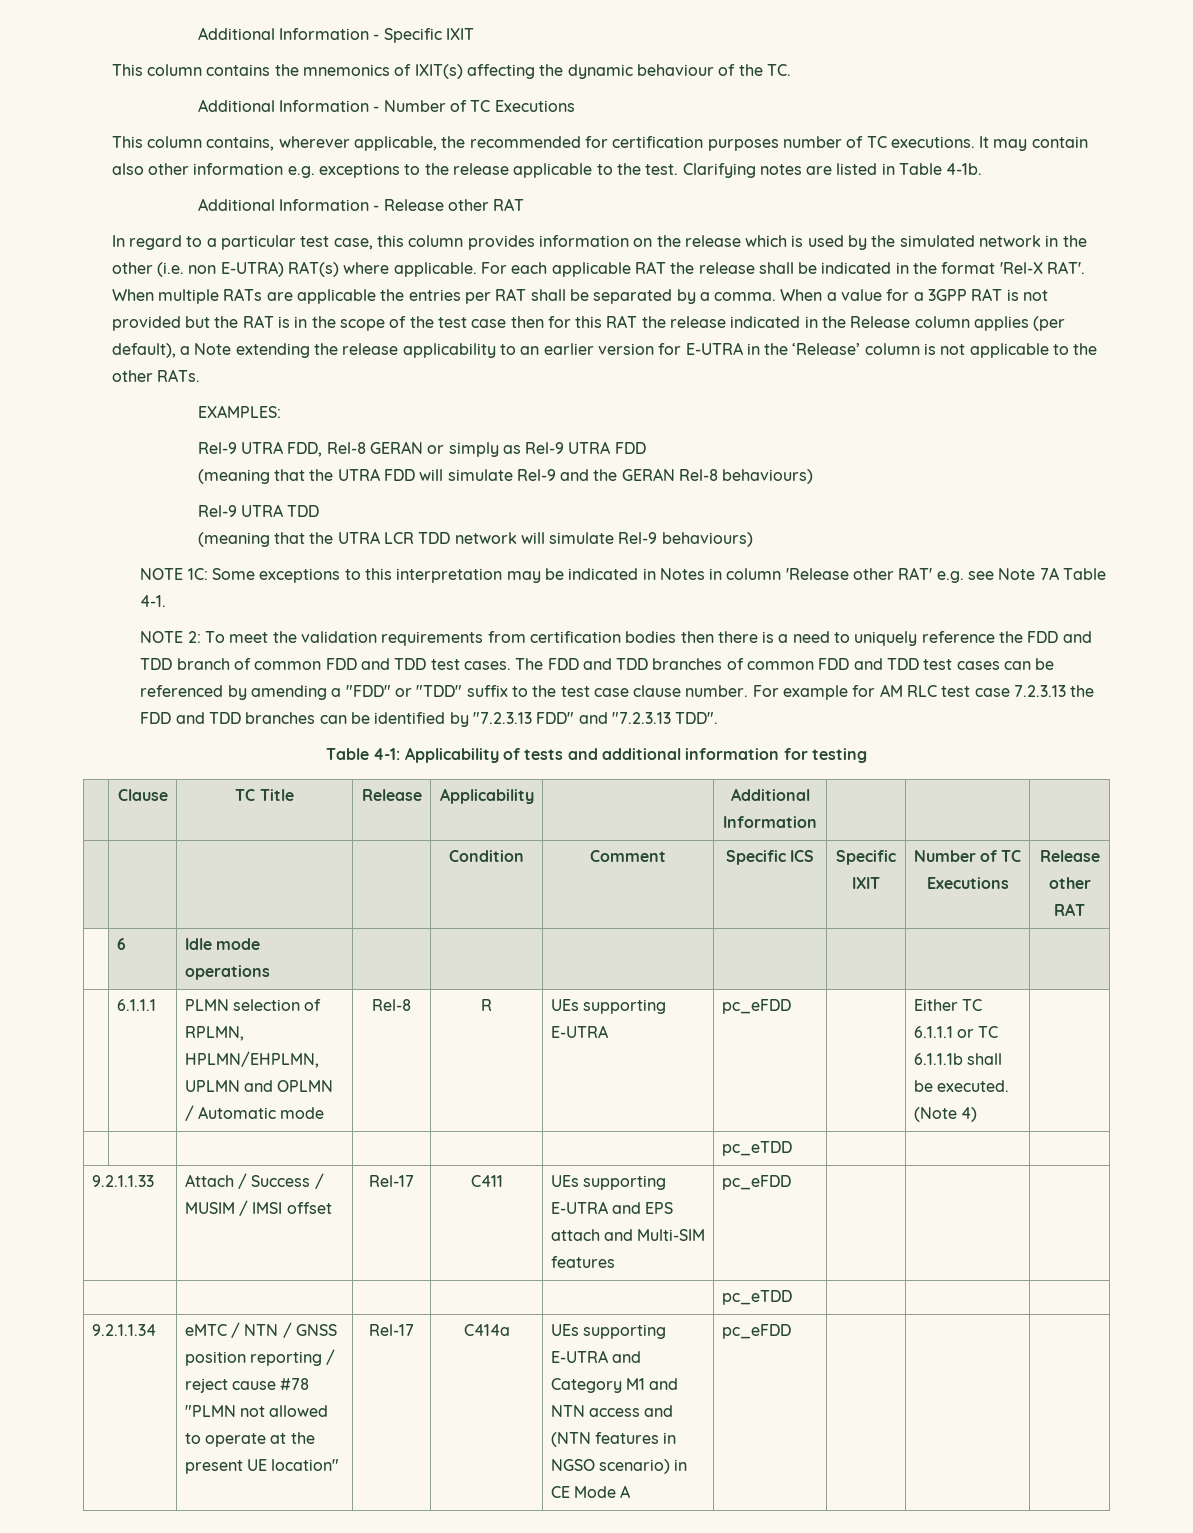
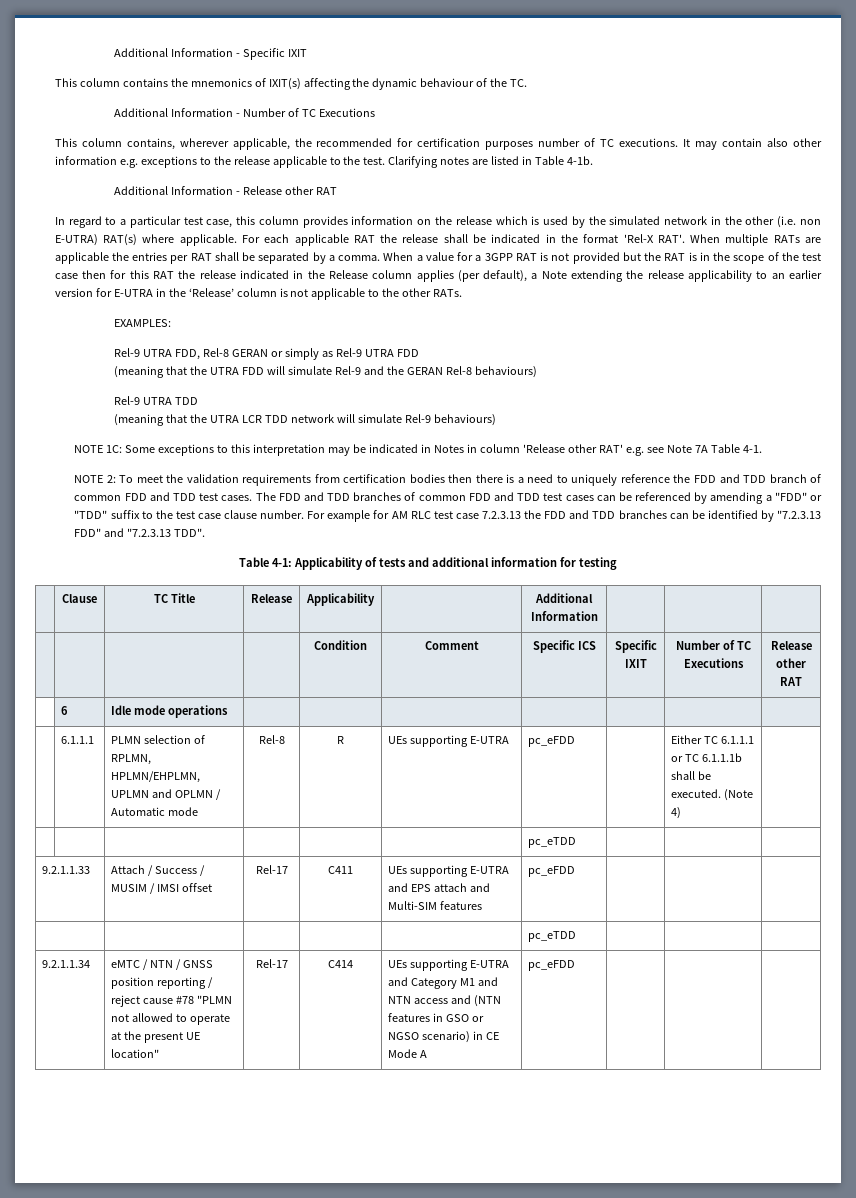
[463,1324,510,1336] C414a -> [328,960,353,968] C414
(677, 1438) none -> [445,1014,484,1022] GSO or

